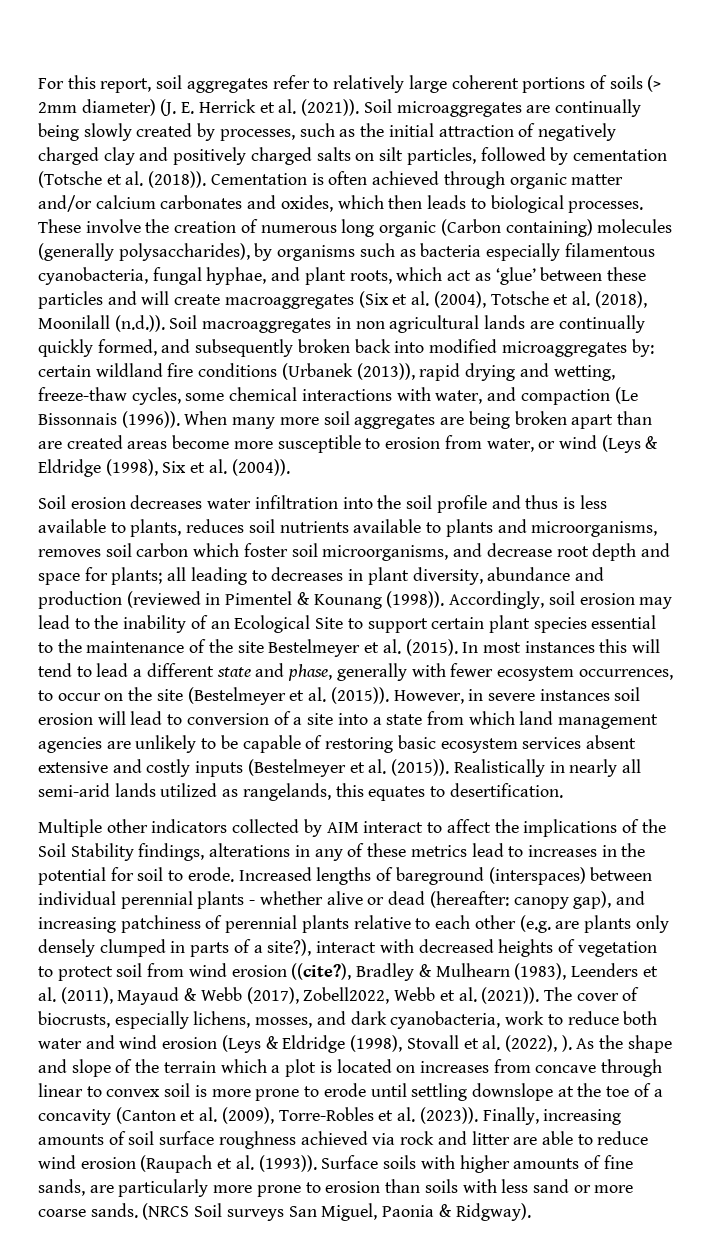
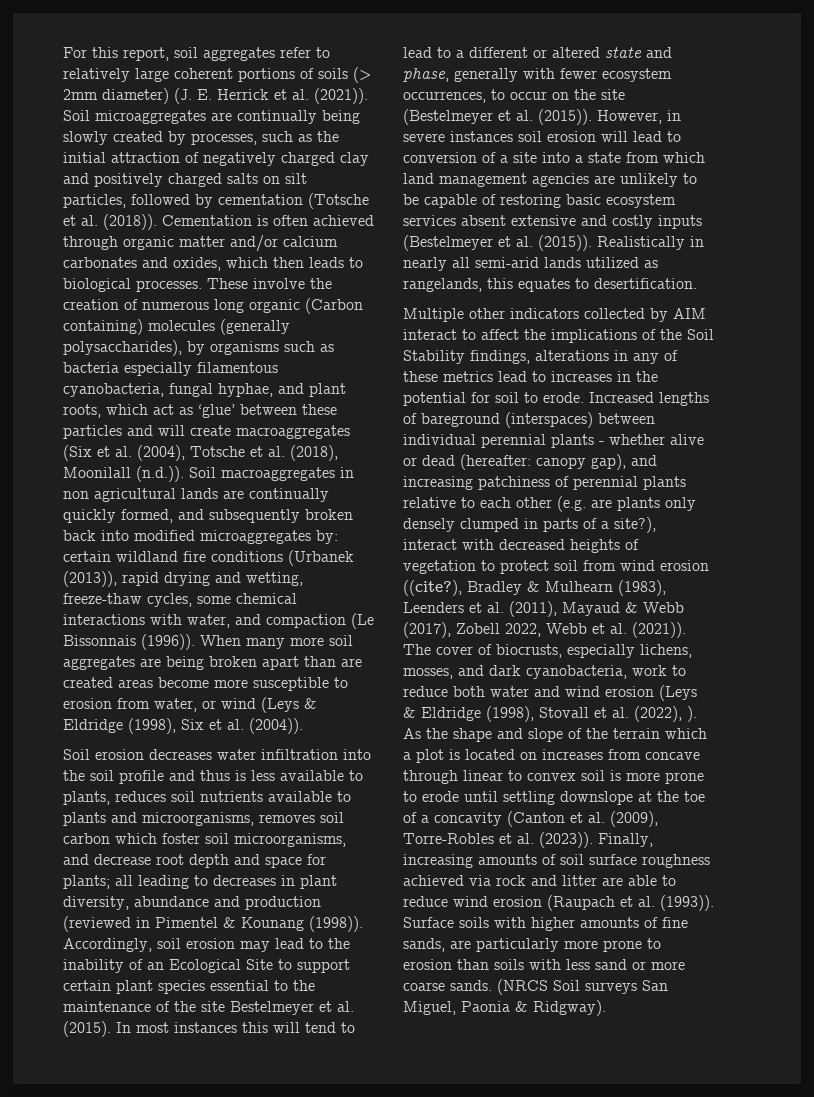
(129, 670) none -> [437,47,451,58] to
(214, 670) none -> [533,47,600,58] or altered
[303,987,390,1004] Zobell2022, -> [456,623,541,637] Zobell 2022,

